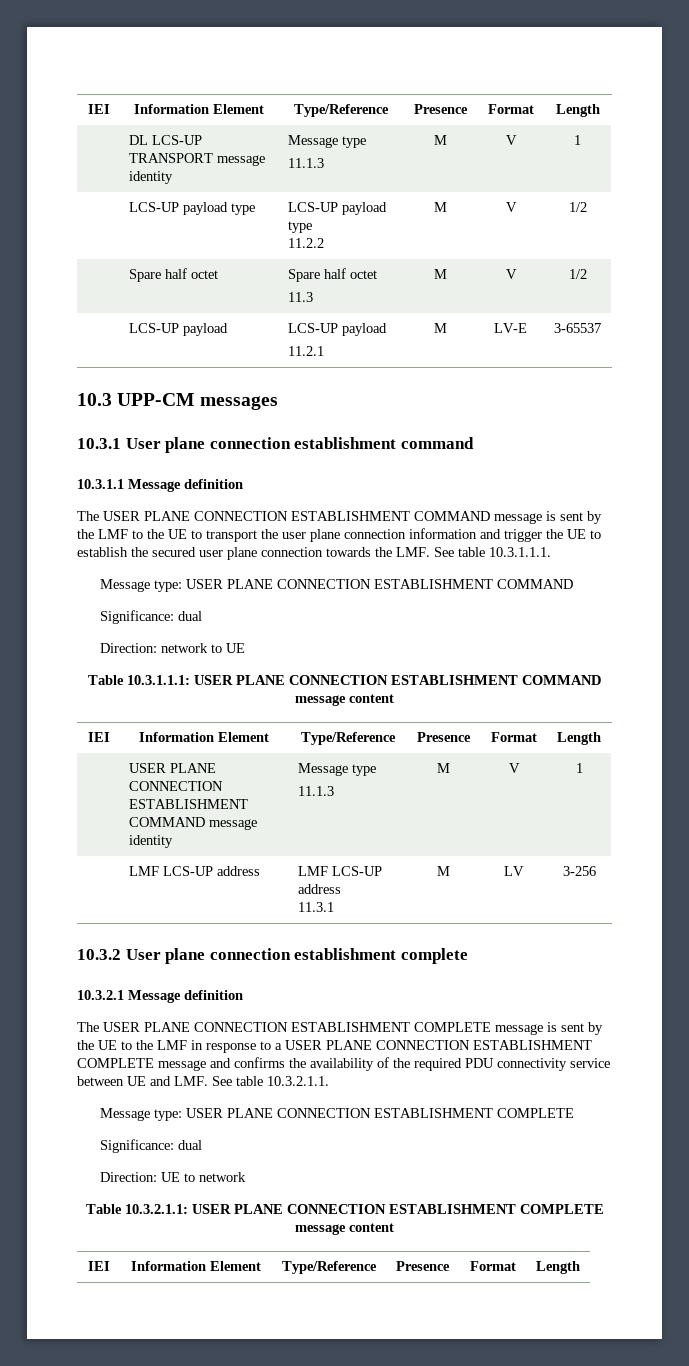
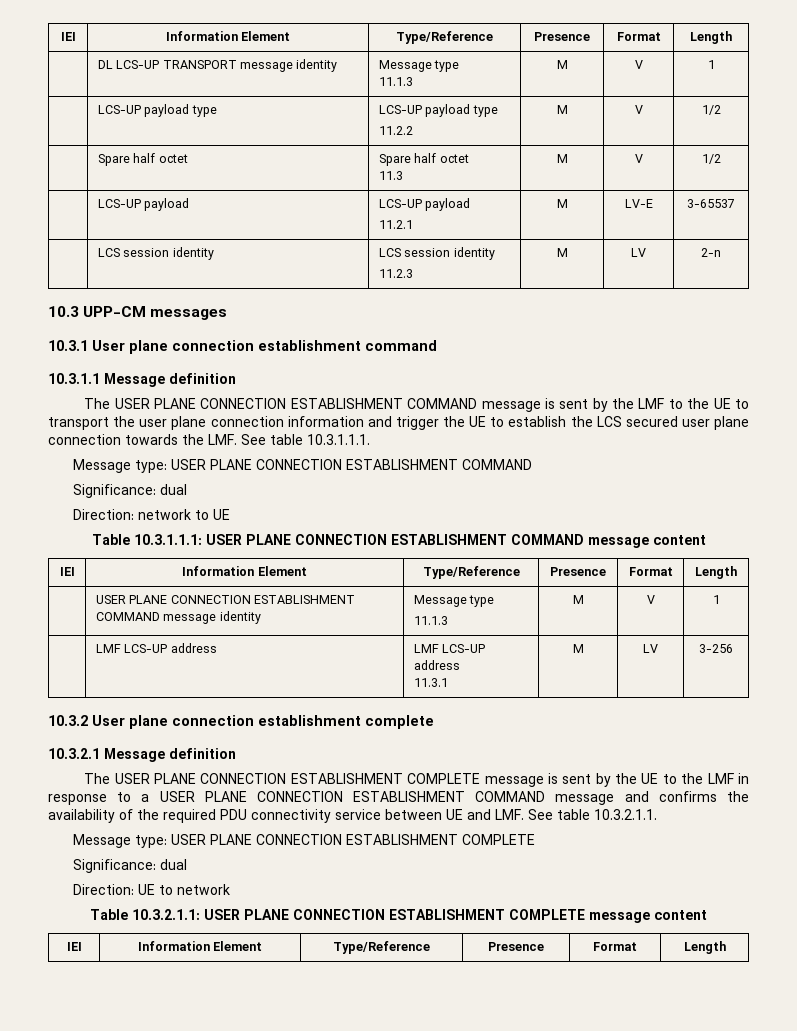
(601, 328) none -> [97,247,214,260] [378,247,495,260] [378,269,413,278] [556,248,568,257] [631,248,646,257] [701,248,721,257] // | LCS session identity | LCS session identity // 11.2.3 | M | LV | 2-n
(148, 552) none -> [596,416,622,427] LCS
[77,1058,154,1068] COMPLETE -> [475,791,546,802] COMMAND

